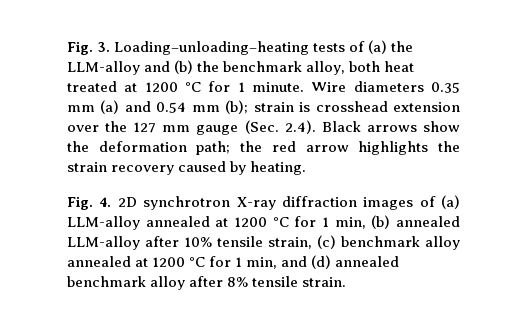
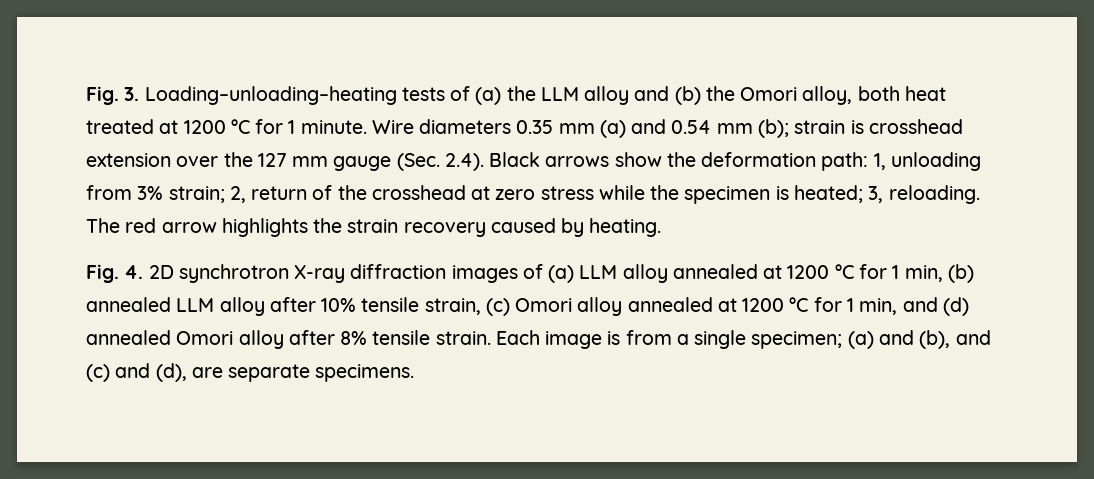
[67,61,140,75] LLM-alloy -> [540,86,630,105] LLM alloy
[223,61,303,72] benchmark -> [740,87,798,101] Omori
[196,141,263,155] path; the -> [821,152,981,171] [86,185,980,204] [86,218,120,233] path: 1, unloading from 3% strain; 2, return of the crosshead at zero stress while the specimen is heated; 3, reloading. The
[67,216,140,230] LLM-alloy -> [579,264,668,283] LLM alloy
[67,236,140,250] LLM-alloy -> [176,297,265,316] LLM alloy
[341,236,420,247] benchmark -> [515,298,573,312] Omori
[67,276,146,287] benchmark -> [176,331,234,345] Omori
(347, 282) none -> [495,330,991,349] [86,363,415,382] Each image is from a single specimen; (a) and (b), and (c) and (d), are separate specimens.

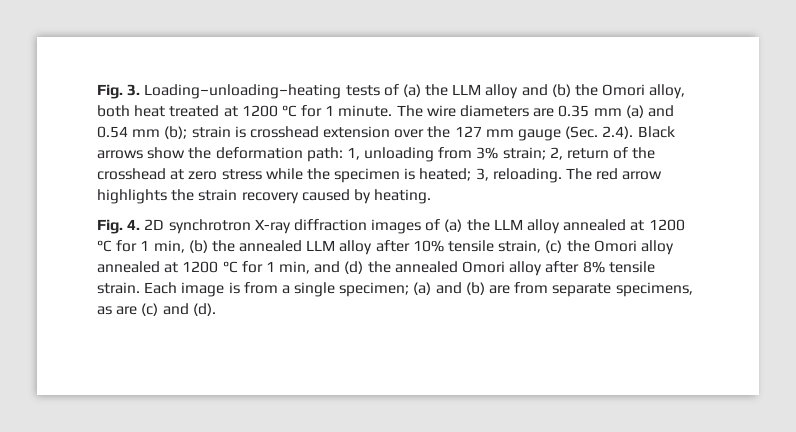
[371,119,512,134] Wire diameters -> [396,105,555,117] The wire diameters are
(575, 274) none -> [466,219,490,231] the
(974, 273) none -> [211,240,235,252] the
(510, 307) none -> [566,240,590,252] the
(969, 306) none -> [367,261,391,273] the
[919,330,991,349] [86,363,415,382] (b), and (c) and (d), are separate specimens. -> [465,282,693,297] [97,303,216,316] (b) are from separate specimens, as are (c) and (d).

